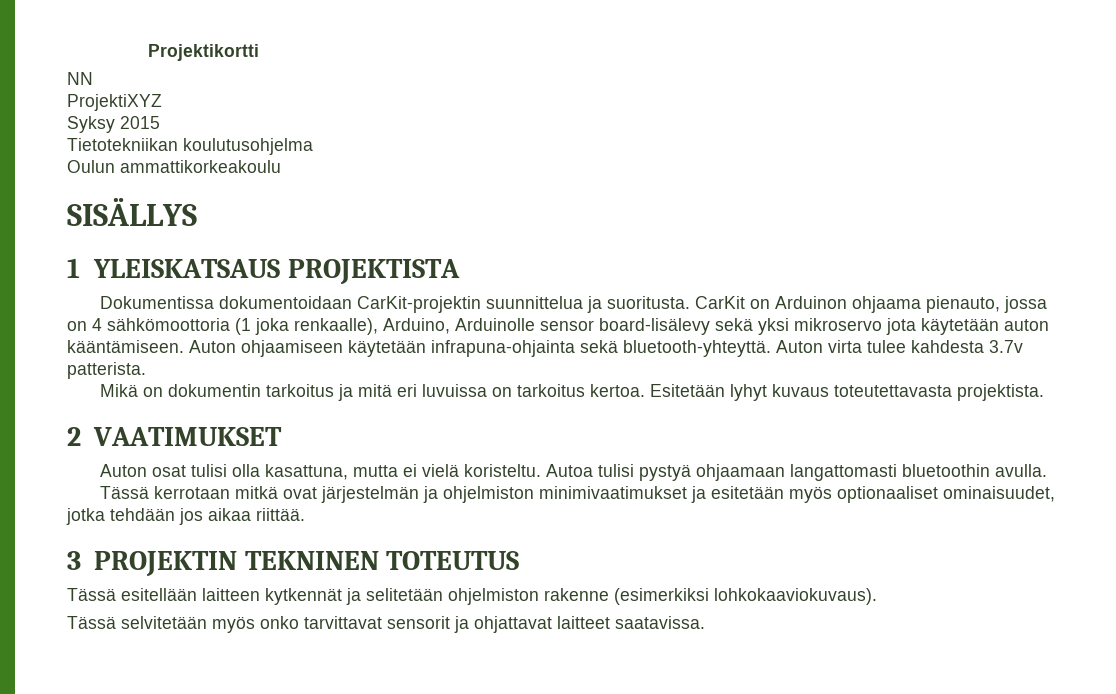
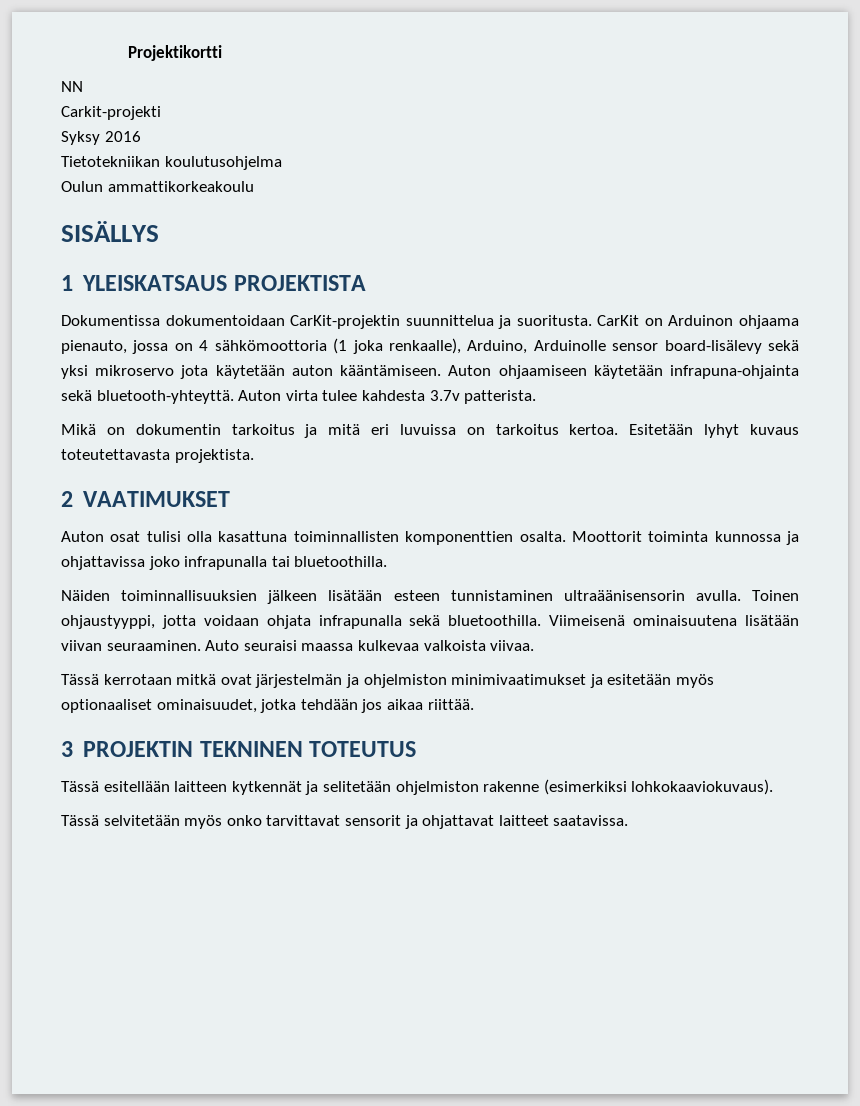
[67,94,162,111] ProjektiXYZ -> [61,106,161,120] Carkit-projekti
[120,116,160,129] 2015 -> [104,131,141,142] 2016
[264,464,1047,481] kasattuna, mutta ei vielä koristeltu. Autoa tulisi pystyä ohjaamaan langattomasti bluetoothin avulla. -> [218,531,800,545] [61,556,388,570] [61,590,799,604] [61,615,799,629] [61,640,535,651] kasattuna toiminnallisten komponenttien osalta. Moottorit toiminta kunnossa ja ohjattavissa joko infrapunalla tai bluetoothilla. // Näiden toiminnallisuuksien jälkeen lisätään esteen tunnistaminen ultraäänisensorin avulla. Toinen ohjaustyyppi, jotta voidaan ohjata infrapunalla sekä bluetoothilla. Viimeisenä ominaisuutena lisätään viivan seuraaminen. Auto seuraisi maassa kulkevaa valkoista viivaa.

